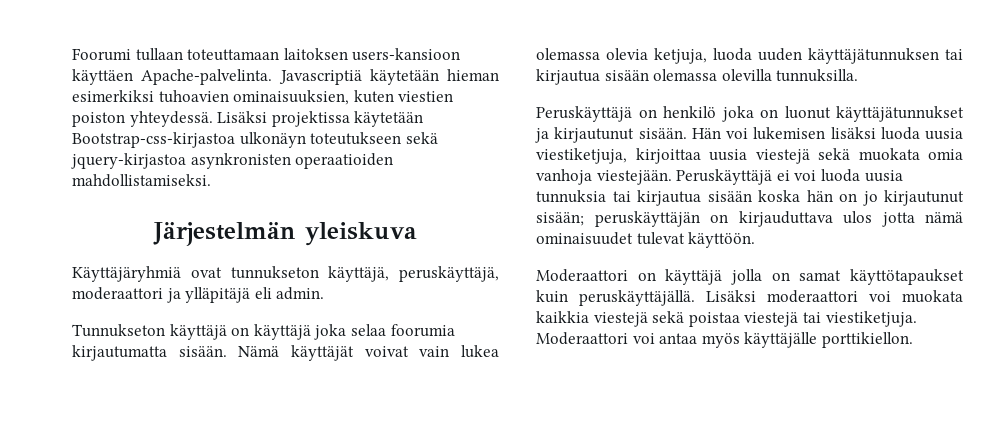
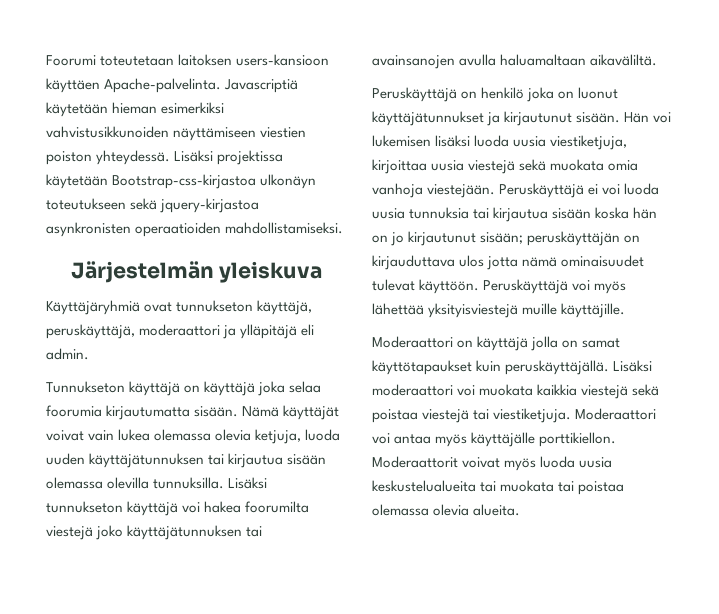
[135,48,280,61] tullaan toteuttamaan -> [100,56,175,66] toteutetaan
[158,90,394,105] tuhoavien ominaisuuksien, kuten -> [46,126,257,141] vahvistusikkunoiden näyttämiseen
(859, 75) none -> [228,477,268,489] [46,501,310,516] [46,525,263,540] [372,54,658,69] Lisäksi tunnukseton käyttäjä voi hakea foorumilta viestejä joko käyttäjätunnuksen tai avainsanojen avulla haluamaltaan aikaväliltä.
(756, 240) none -> [483,279,627,294] [372,303,626,318] Peruskäyttäjä voi myös lähettää yksityisviestejä muille käyttäjille.
(913, 340) none -> [372,456,613,471] [372,480,625,495] [372,504,521,516] Moderaattorit voivat myös luoda uusia keskustelualueita tai muokata tai poistaa olemassa olevia alueita.

